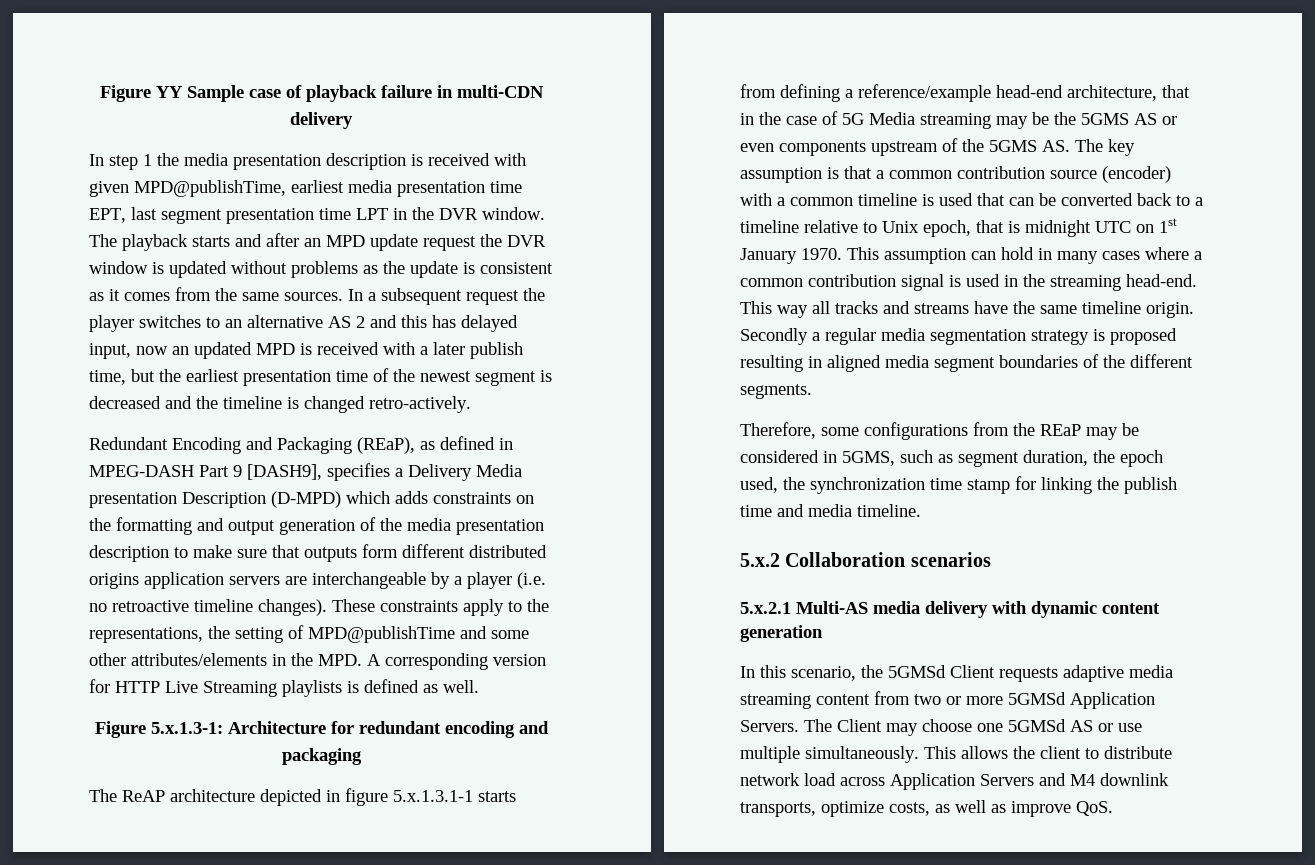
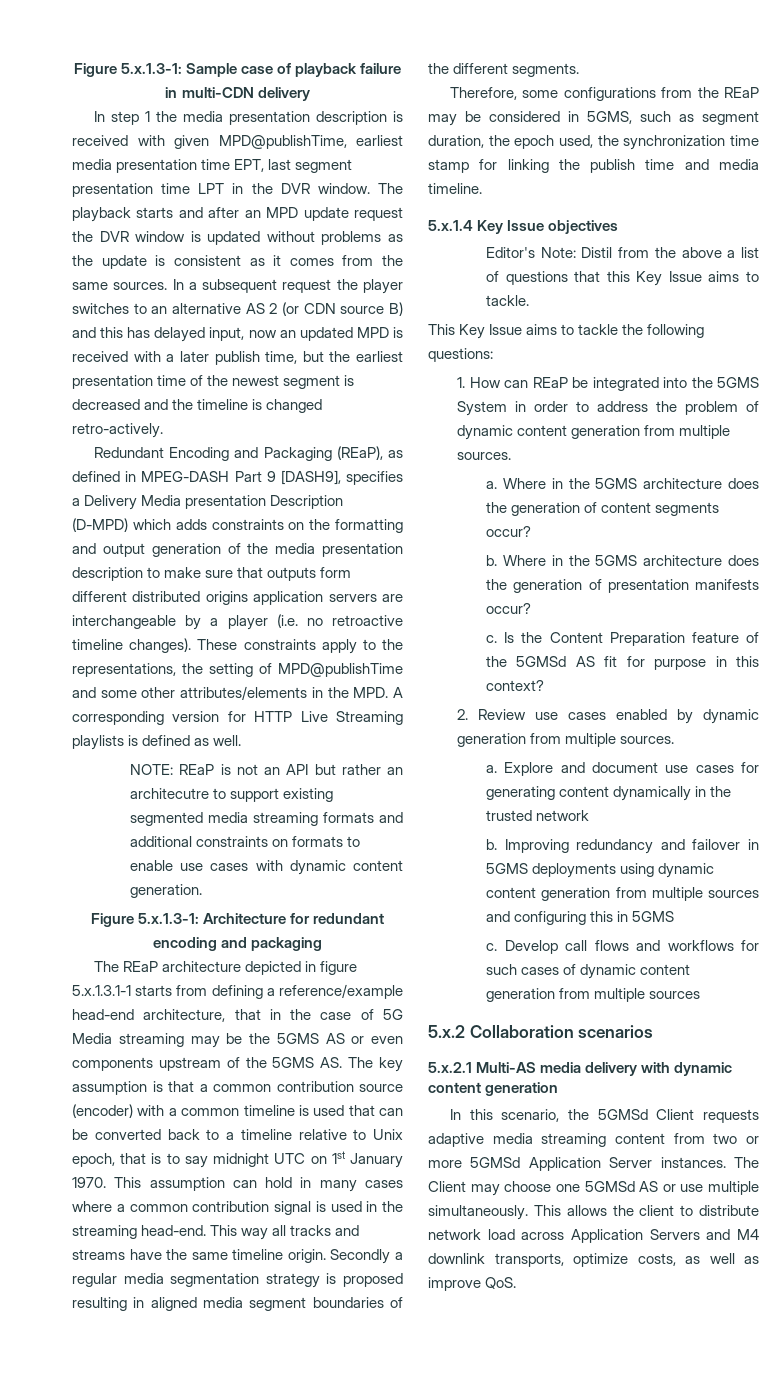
[99,85,183,102] Figure YY -> [73,63,182,77] Figure 5.x.1.3-1:
(365, 322) none -> [282,302,403,316] (or CDN source B)
(479, 686) none -> [130,764,403,775] [130,788,334,802] [130,812,403,826] [130,836,361,847] [130,860,403,875] [130,884,203,898] // NOTE: REaP is not an API but rather an architecutre to support existing segmented media streaming formats and additional constraints on formats to enable use cases with dynamic content generation.
[122,790,165,802] ReAP -> [122,961,158,972] REaP
(1020, 227) none -> [166,1153,208,1168] to say
(921, 510) none -> [428,220,619,234] [486,247,760,258] [486,271,759,286] [486,295,530,306] [428,324,705,339] [428,348,493,362] [457,377,759,391] [457,401,759,416] [457,425,731,440] [457,452,512,460] [486,478,759,489] [486,502,720,516] [486,526,532,537] [486,555,759,566] [486,579,759,593] [486,603,532,614] [486,632,759,646] [486,656,759,670] [486,680,545,691] [457,709,759,724] [457,733,675,747] [486,762,759,776] [486,786,732,801] [486,810,590,821] [486,839,759,854] [486,863,715,878] [486,887,759,901] [486,911,675,925] [486,940,759,954] [486,964,691,979] [486,988,701,1002] // 5.x.1.4 Key Issue objectives // Editor's Note: Distil from the above a list of questions that this Key Issue aims to tackle. // This Key Issue aims to tackle the following questions: // 1. How can REaP be integrated into the 5GMS System in order to address the problem of dynamic content generation from multiple sources. // a. Where in the 5GMS architecture does the generation of content segments occur? // b. Where in the 5GMS architecture does the generation of presentation manifests occur? // c. Is the Content Preparation feature of the 5GMSd AS fit for purpose in this context? // 2. Review use cases enabled by dynamic generation from multiple sources. // a. Explore and document use cases for generating content dynamically in the trusted network // b. Improving redundancy and failover in 5GMS deployments using dynamic content generation from multiple sources and configuring this in 5GMS // c. Develop call flows and workflows for such cases of dynamic content generation from multiple sources
[740,720,799,732] Servers. -> [609,1157,726,1168] Server instances.

